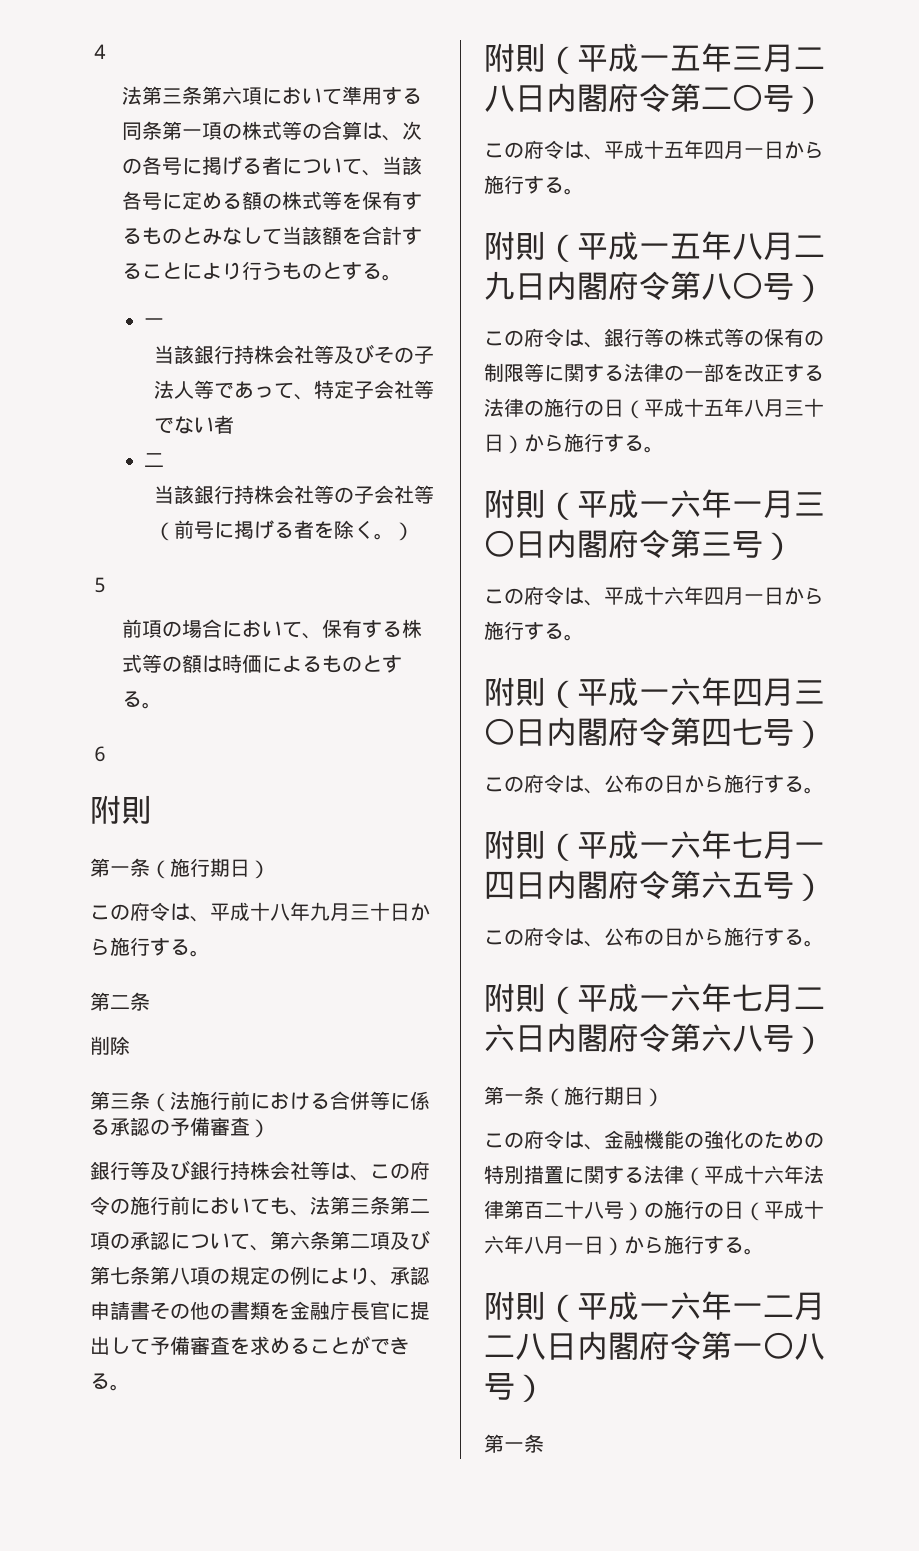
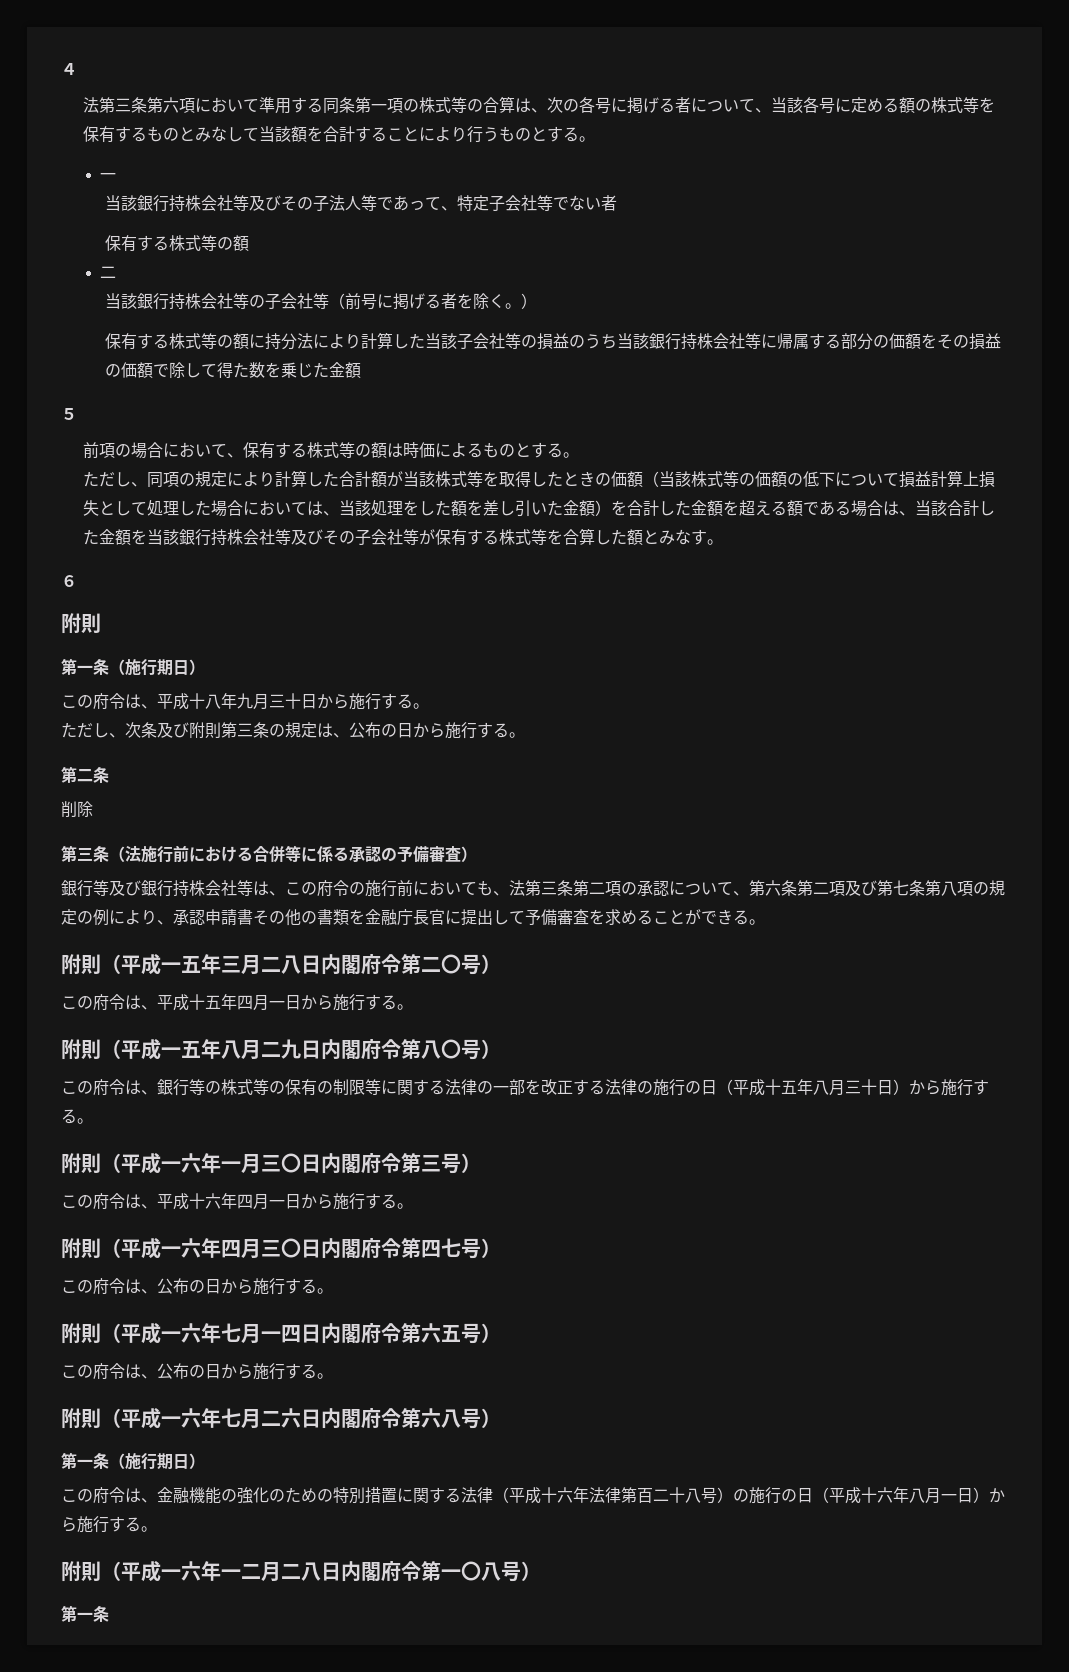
(235, 424) none -> [104,235,249,252] // 保有する株式等の額
(415, 531) none -> [104,332,1001,350] [104,362,361,378] // 保有する株式等の額に持分法により計算した当該子会社等の損益のうち当該銀行持株会社等に帰属する部分の価額をその損益の価額で除して得た数を乗じた金額
(163, 705) none -> [82,470,995,488] [82,500,995,517] [82,528,723,546] // ただし、同項の規定により計算した合計額が当該株式等を取得したときの価額（当該株式等の価額の低下について損益計算上損失として処理した場合においては、当該処理をした額を差し引いた金額）を合計した金額を超える額である場合は、当該合計した金額を当該銀行持株会社等及びその子会社等が保有する株式等を合算した額とみなす。
(210, 953) none -> [61,722,525,739] // ただし、次条及び附則第三条の規定は、公布の日から施行する。

